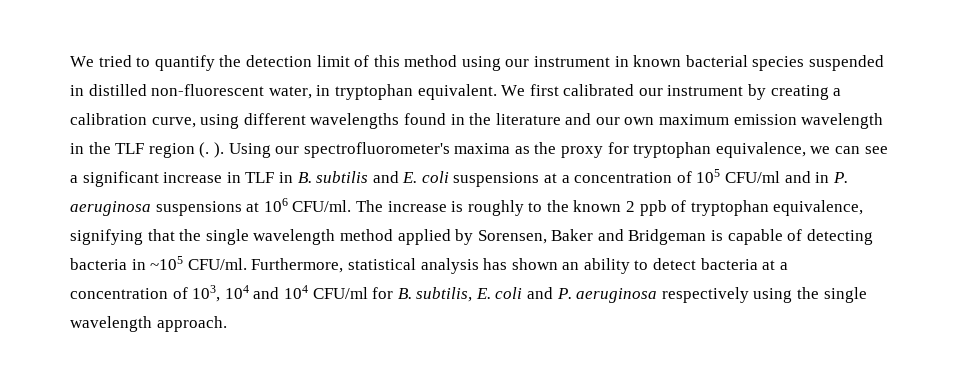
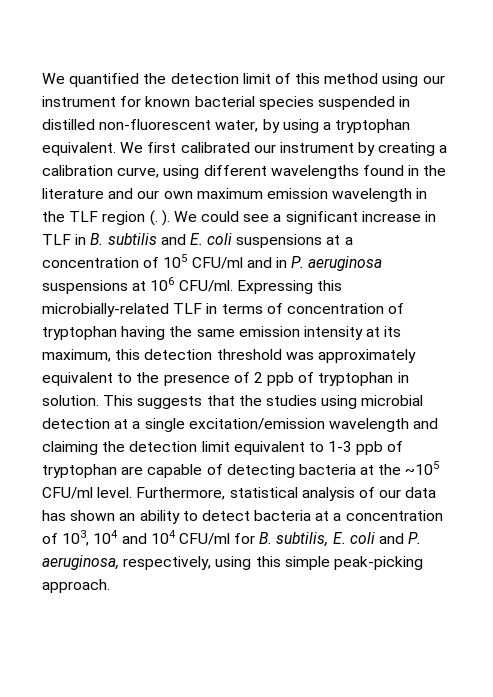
[70,55,215,71] We tried to quantify -> [42,73,140,87] We quantified
[614,56,629,67] in -> [120,96,142,107] for
[316,85,331,96] in -> [262,119,331,133] by using a
[228,142,861,158] Using our spectrofluorometer's maxima as the proxy for tryptophan equivalence, we can -> [173,211,240,222] We could
[355,200,864,216] [70,229,873,245] [70,256,479,274] The increase is roughly to the known 2 ppb of tryptophan equivalence, signifying that the single wavelength method applied by Sorensen, Baker and Bridgeman is capable of detecting bacteria in ~105 CFU/ml. Furthermore, statistical analysis -> [236,280,342,294] [42,303,405,317] [42,326,402,340] [42,349,416,363] [42,372,409,386] [42,395,424,409] [42,418,439,432] [42,441,404,455] [42,461,440,478] [42,487,437,501] Expressing this microbially-related TLF in terms of concentration of tryptophan having the same emission intensity at its maximum, this detection threshold was approximately equivalent to the presence of 2 ppb of tryptophan in solution. This suggests that the studies using microbial detection at a single excitation/emission wavelength and claiming the detection limit equivalent to 1-3 ppb of tryptophan are capable of detecting bacteria at the ~105 CFU/ml level. Furthermore, statistical analysis of our data
[576,287,867,303] [70,316,152,332] aeruginosa respectively using the single wavelength -> [42,555,423,570] aeruginosa, respectively, using this simple peak-picking

